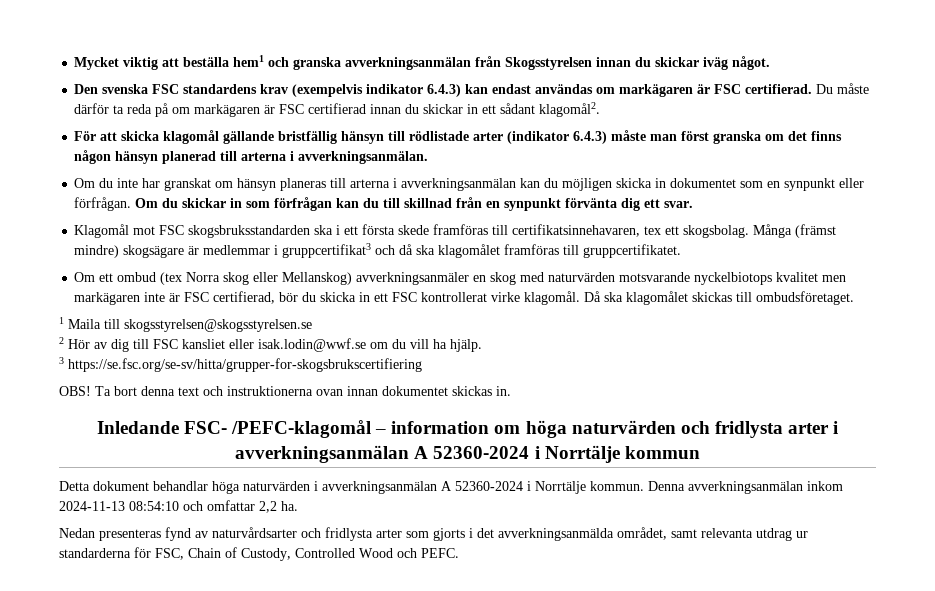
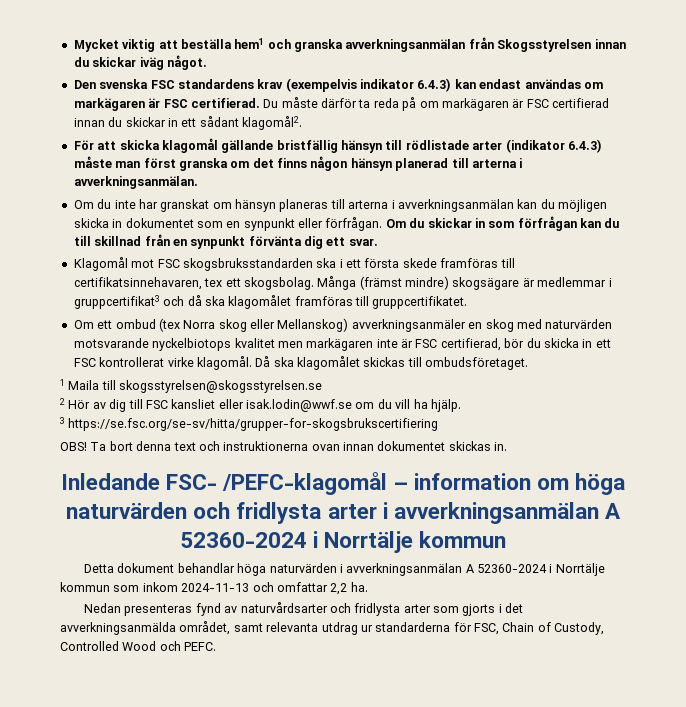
[590,481,803,494] kommun. Denna avverkningsanmälan -> [60,582,140,592] kommun som
[129,501,179,511] 08:54:10 -> (250, 587) none

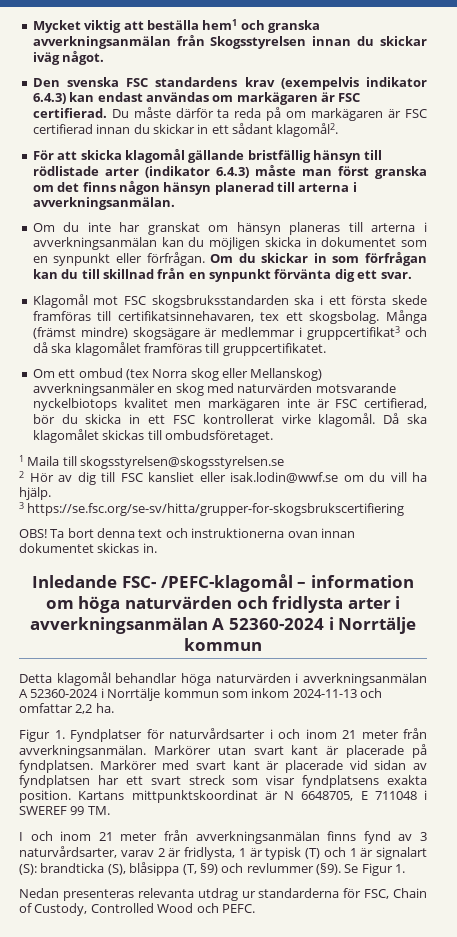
[117,563,175,573] dokument -> [56,672,111,686] klagomål
[84,602,524,616] [60,621,263,635] Nedan presenteras fynd av naturvårdsarter och fridlysta arter som gjorts i det avverkningsanmälda området, samt -> [19,728,427,742] [19,744,427,758] [19,760,428,773] [19,775,427,788] [19,790,427,803] [19,806,110,815] [19,830,428,844] [19,846,427,860] [19,862,406,876] [19,888,134,901] Figur 1. Fyndplatser för naturvårdsarter i och inom 21 meter från avverkningsanmälan. Markörer utan svart kant är placerade på fyndplatsen. Markörer med svart kant är placerade vid sidan av fyndplatsen har ett svart streck som visar fyndplatsens exakta position. Kartans mittpunktskoordinat är N 6648705, E 711048 i SWEREF 99 TM. // I och inom 21 meter från avverkningsanmälan finns fynd av 3 naturvårdsarter, varav 2 är fridlysta, 1 är typisk (T) och 1 är signalart (S): brandticka (S), blåsippa (T, §9) och revlummer (§9). Se Figur 1. // Nedan presenteras

